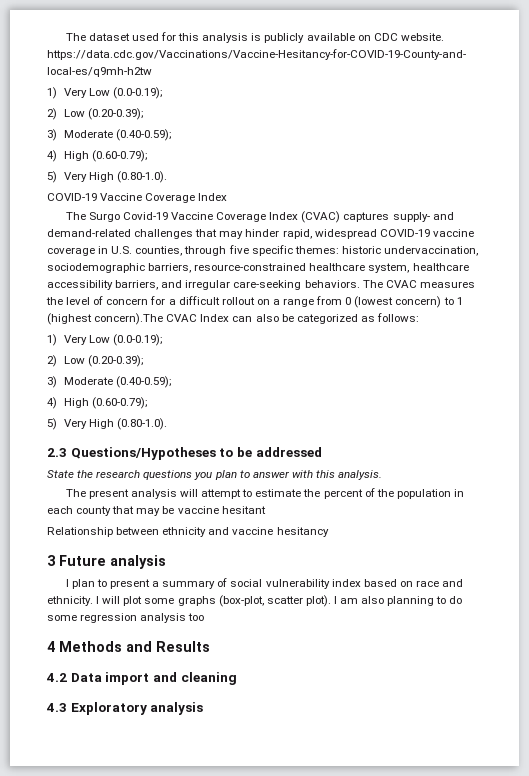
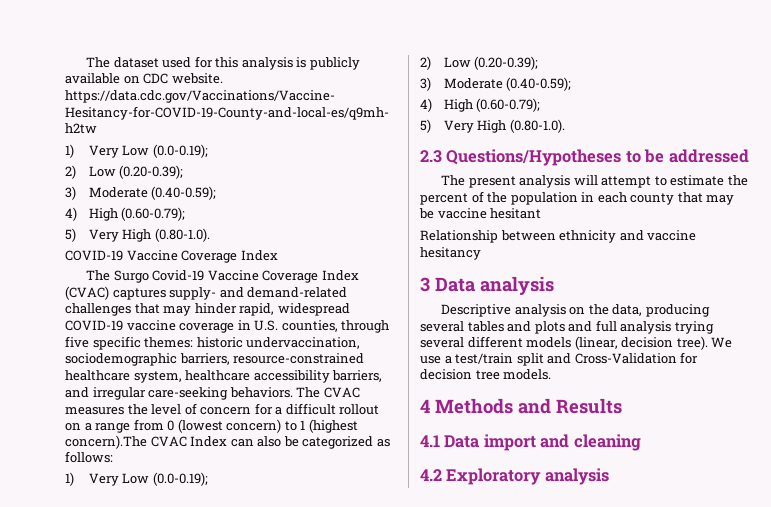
[47,470,383,480] // State the research questions you plan to answer with this analysis. -> (749, 156) none
[59,555,106,566] Future -> [435,277,476,292] Data
[65,578,464,589] [47,595,463,607] [47,613,205,623] I plan to present a summary of social vulnerability index based on race and ethnicity. I will plot some graphs (box-plot, scatter plot). I am also planning to do some regression analysis too -> [441,304,710,317] [420,320,714,334] [420,336,733,350] [420,352,699,366] [420,369,552,380] Descriptive analysis on the data, producing several tables and plots and full analysis trying several different models (linear, decision tree). We use a test/train split and Cross-Validation for decision tree models.
[46,673,67,682] 4.2 -> [420,435,440,447] 4.1
[46,703,67,712] 4.3 -> [420,469,442,481] 4.2

